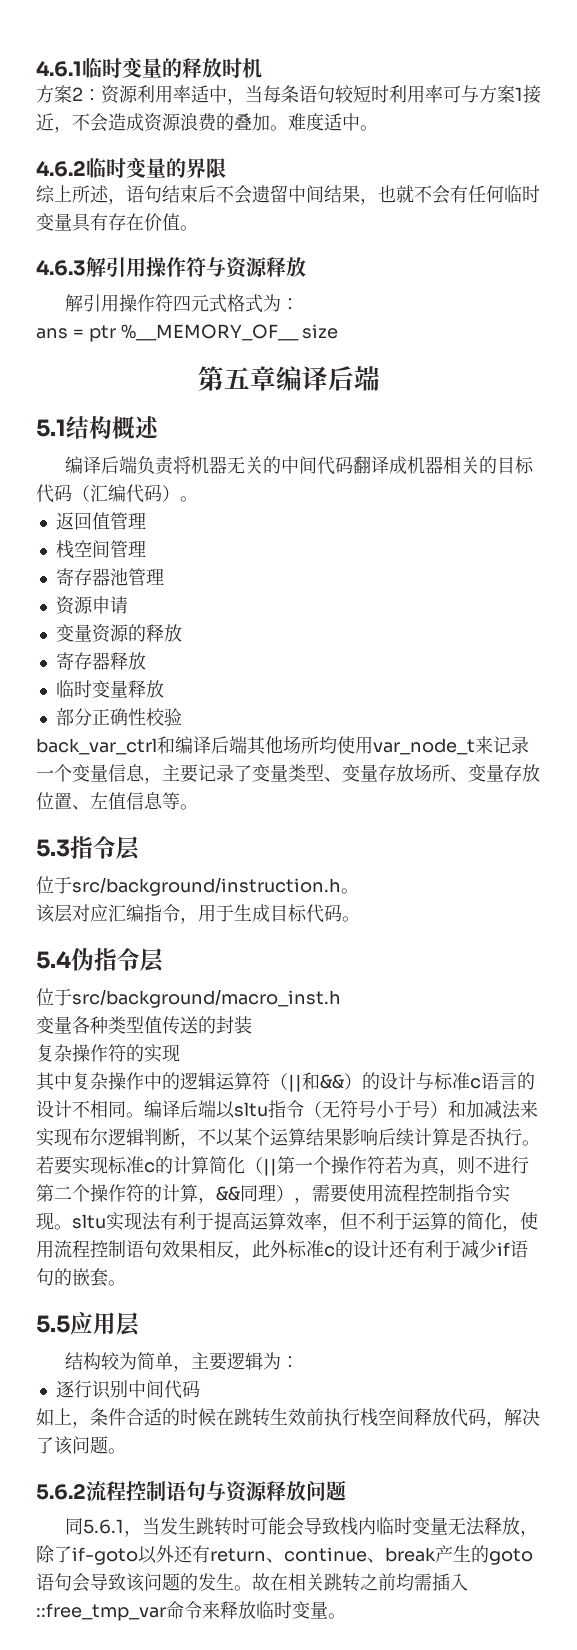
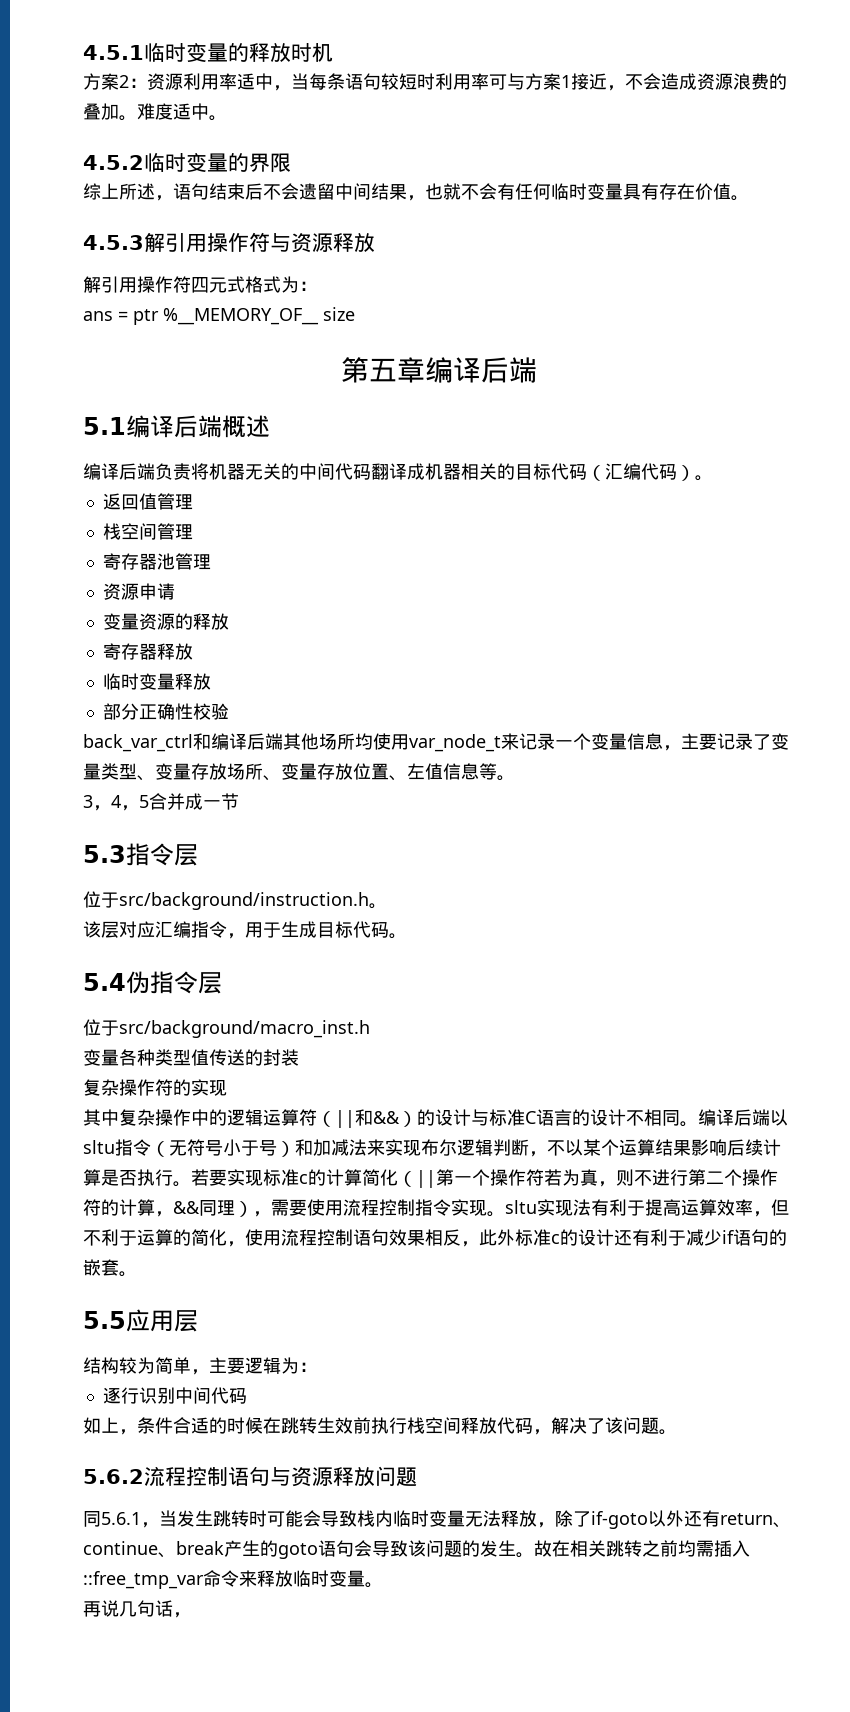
[36,60,82,77] 4.6.1 -> [83,45,144,60] 4.5.1
[36,160,86,177] 4.6.2 -> [83,155,144,170] 4.5.2
[36,259,86,276] 4.6.3 -> [83,235,144,250] 4.5.3
[66,416,112,439] 结构 -> [126,415,222,438] 编译后端
(198, 807) none -> [83,793,239,811] // 3，4，5合并成一节
[470,1078,481,1089] c -> [525,1111,536,1124] C
(346, 1616) none -> [83,1600,191,1618] // 再说几句话，

